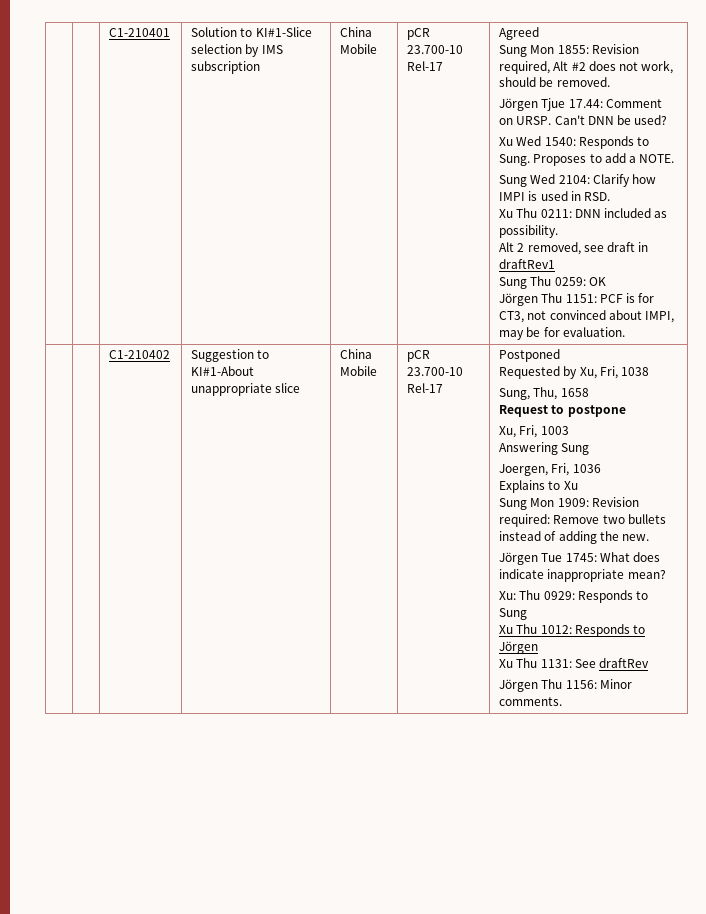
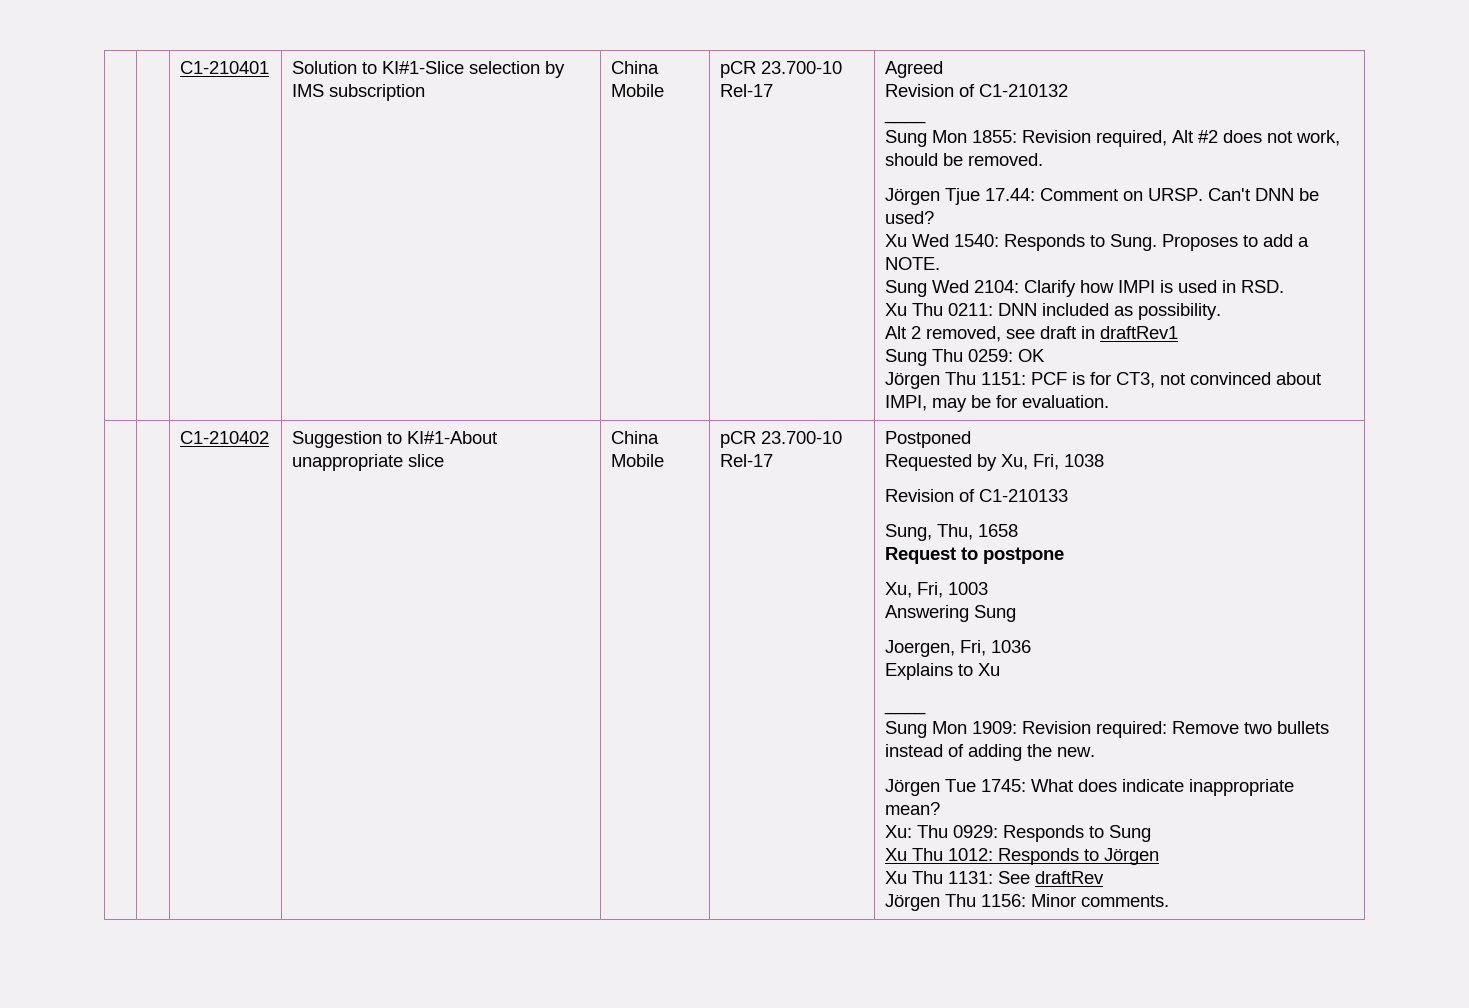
(540, 33) none -> [885,84,1069,97] [884,120,927,124] // Revision of C1-210132 // ____
(650, 371) none -> [885,489,1069,502] // Revision of C1-210133
(578, 485) none -> [884,711,927,715] // ____

